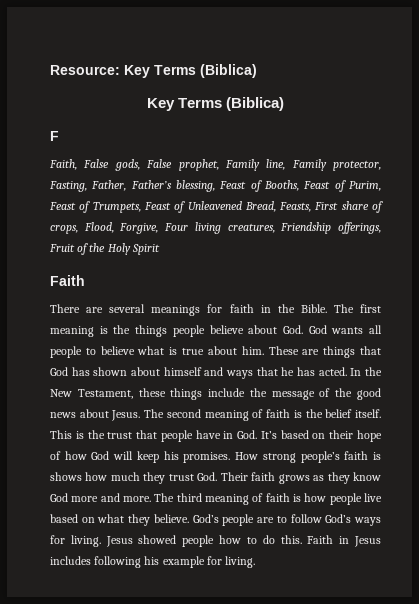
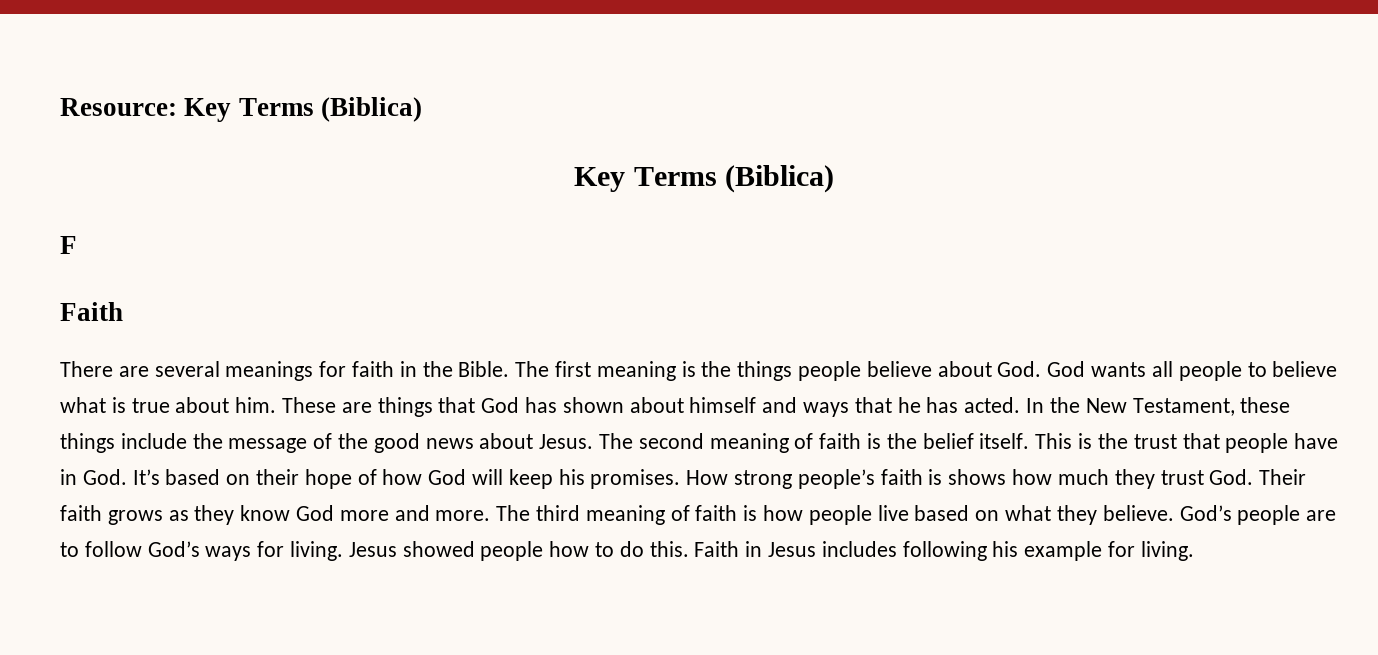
[49,159,381,171] [49,180,381,192] [49,201,384,213] [50,222,382,234] [49,243,160,255] // Faith, False gods, False prophet, Family line, Family protector, Fasting, Father, Father’s blessing, Feast of Booths, Feast of Purim, Feast of Trumpets, Feast of Unleavened Bread, Feasts, First share of crops, Flood, Forgive, Four living creatures, Friendship offerings, Fruit of the Holy Spirit -> (77, 245) none

